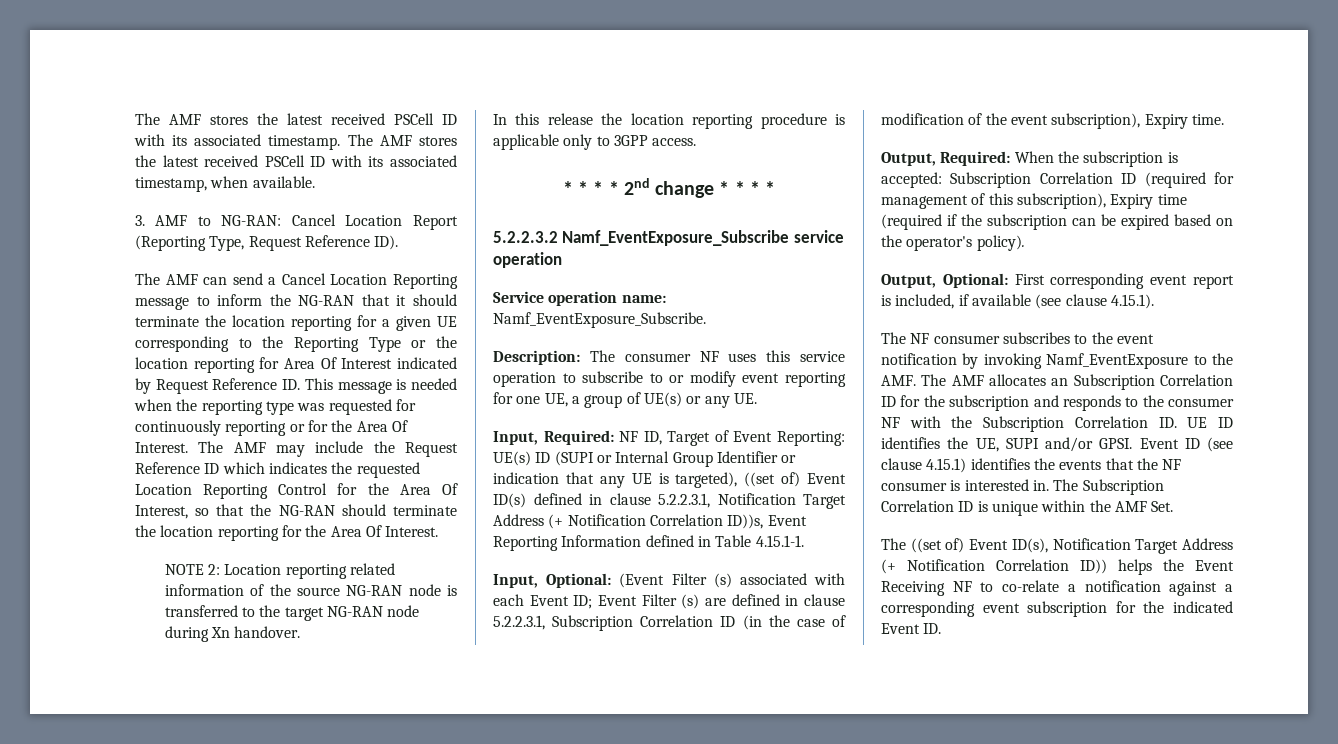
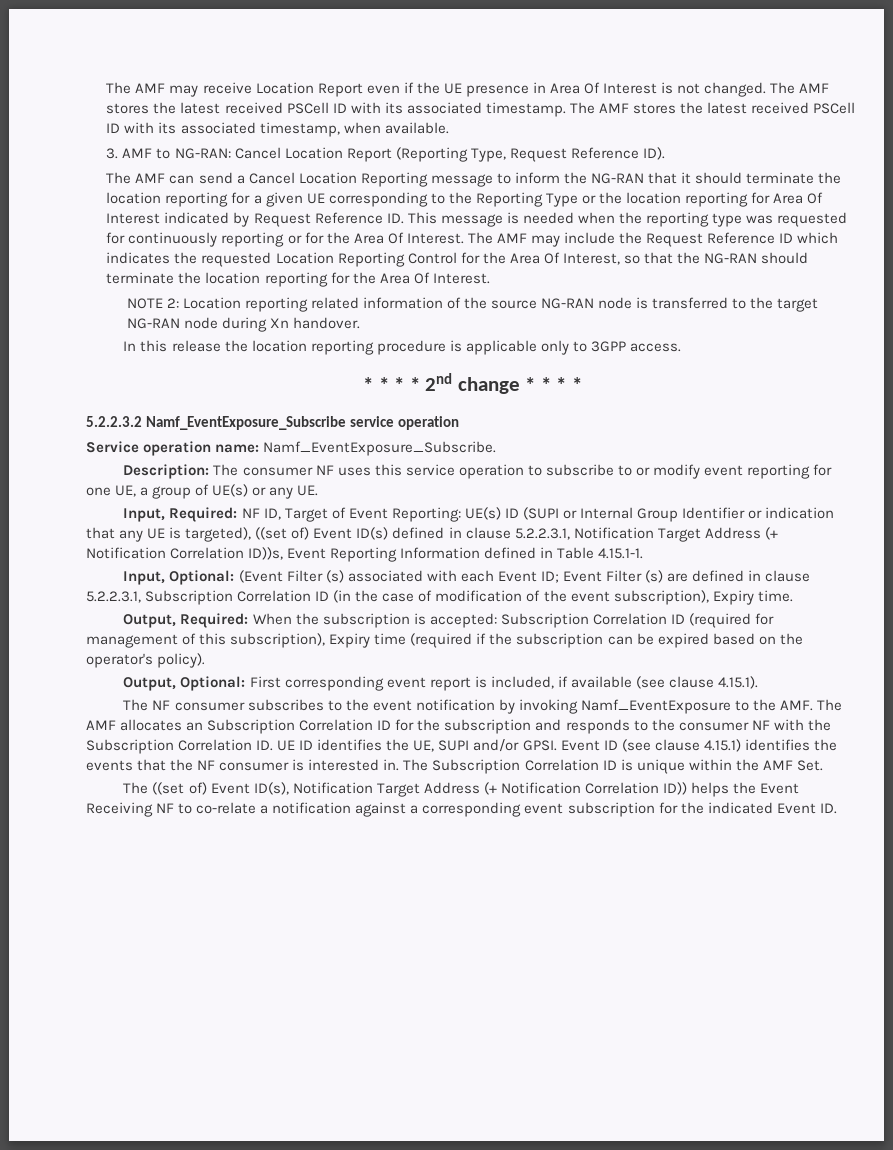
[134,113,201,125] The AMF -> [106,82,830,97] The AMF may receive Location Report even if the UE presence in Area Of Interest is not changed. The AMF

